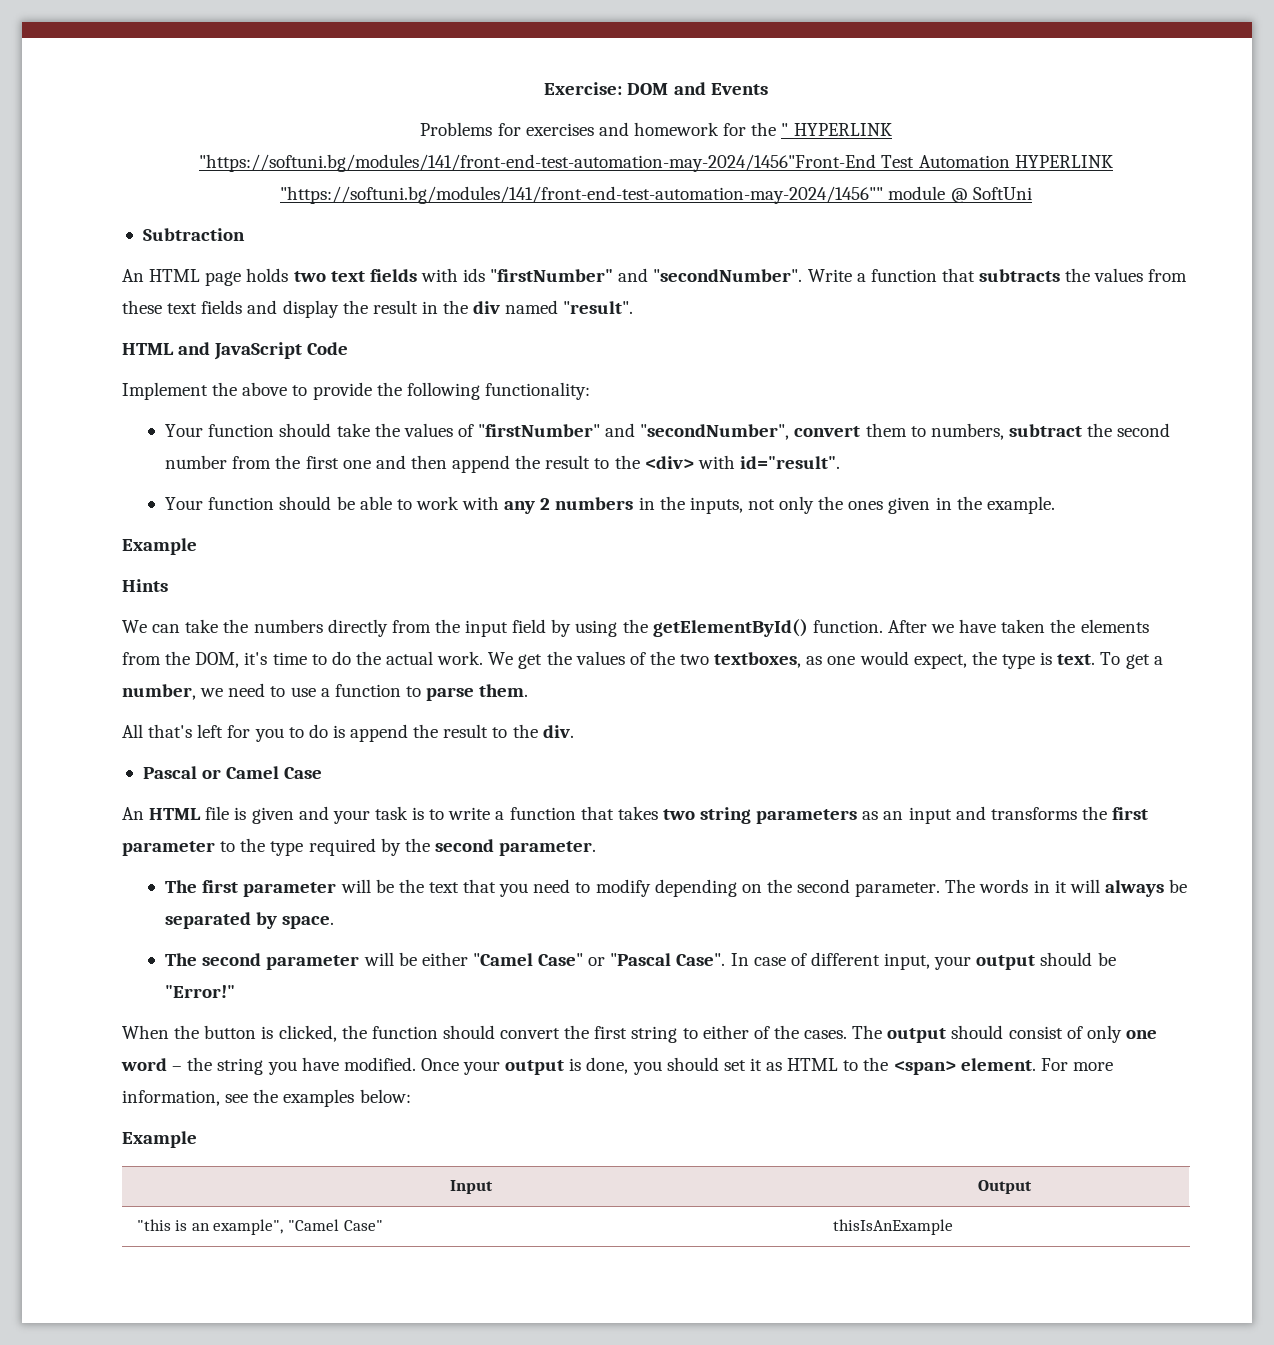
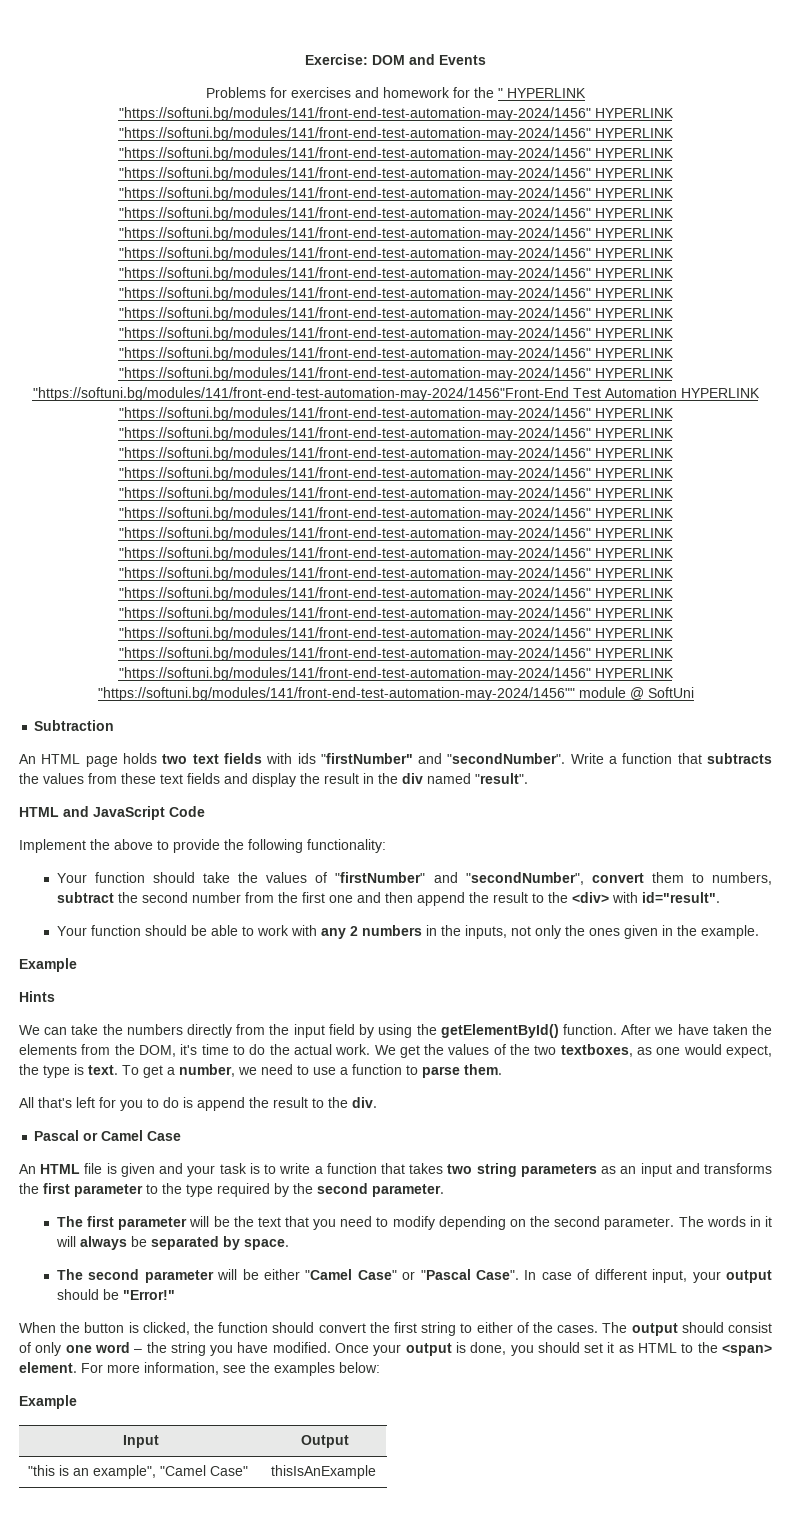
[199,154,1010,172] "https://softuni.bg/modules/141/front-end-test-automation-may-2024/1456"Front-End Test Automation -> [118,107,674,121] [118,127,674,141] [118,147,674,161] [118,167,674,181] [118,187,674,201] [118,207,674,221] [118,227,674,241] [118,247,674,261] [118,267,674,281] [118,287,674,301] [118,307,674,321] [118,327,674,341] [118,347,674,361] [118,367,674,381] [32,387,760,401] [118,407,674,421] [118,427,674,441] [118,447,674,461] [118,467,674,481] [118,487,674,501] [118,507,674,521] [118,527,674,541] [118,547,674,561] [118,567,674,581] [118,587,674,601] [118,607,674,621] [118,627,674,641] [118,647,674,661] [118,667,591,681] "https://softuni.bg/modules/141/front-end-test-automation-may-2024/1456" HYPERLINK "https://softuni.bg/modules/141/front-end-test-automation-may-2024/1456" HYPERLINK "https://softuni.bg/modules/141/front-end-test-automation-may-2024/1456" HYPERLINK "https://softuni.bg/modules/141/front-end-test-automation-may-2024/1456" HYPERLINK "https://softuni.bg/modules/141/front-end-test-automation-may-2024/1456" HYPERLINK "https://softuni.bg/modules/141/front-end-test-automation-may-2024/1456" HYPERLINK "https://softuni.bg/modules/141/front-end-test-automation-may-2024/1456" HYPERLINK "https://softuni.bg/modules/141/front-end-test-automation-may-2024/1456" HYPERLINK "https://softuni.bg/modules/141/front-end-test-automation-may-2024/1456" HYPERLINK "https://softuni.bg/modules/141/front-end-test-automation-may-2024/1456" HYPERLINK "https://softuni.bg/modules/141/front-end-test-automation-may-2024/1456" HYPERLINK "https://softuni.bg/modules/141/front-end-test-automation-may-2024/1456" HYPERLINK "https://softuni.bg/modules/141/front-end-test-automation-may-2024/1456" HYPERLINK "https://softuni.bg/modules/141/front-end-test-automation-may-2024/1456" HYPERLINK "https://softuni.bg/modules/141/front-end-test-automation-may-2024/1456"Front-End Test Automation HYPERLINK "https://softuni.bg/modules/141/front-end-test-automation-may-2024/1456" HYPERLINK "https://softuni.bg/modules/141/front-end-test-automation-may-2024/1456" HYPERLINK "https://softuni.bg/modules/141/front-end-test-automation-may-2024/1456" HYPERLINK "https://softuni.bg/modules/141/front-end-test-automation-may-2024/1456" HYPERLINK "https://softuni.bg/modules/141/front-end-test-automation-may-2024/1456" HYPERLINK "https://softuni.bg/modules/141/front-end-test-automation-may-2024/1456" HYPERLINK "https://softuni.bg/modules/141/front-end-test-automation-may-2024/1456" HYPERLINK "https://softuni.bg/modules/141/front-end-test-automation-may-2024/1456" HYPERLINK "https://softuni.bg/modules/141/front-end-test-automation-may-2024/1456" HYPERLINK "https://softuni.bg/modules/141/front-end-test-automation-may-2024/1456" HYPERLINK "https://softuni.bg/modules/141/front-end-test-automation-may-2024/1456" HYPERLINK "https://softuni.bg/modules/141/front-end-test-automation-may-2024/1456" HYPERLINK "https://softuni.bg/modules/141/front-end-test-automation-may-2024/1456" HYPERLINK "https://softuni.bg/modules/141/front-end-test-automation-may-2024/1456"

